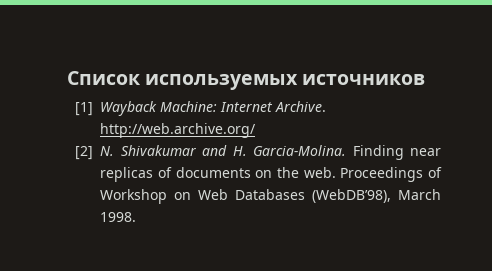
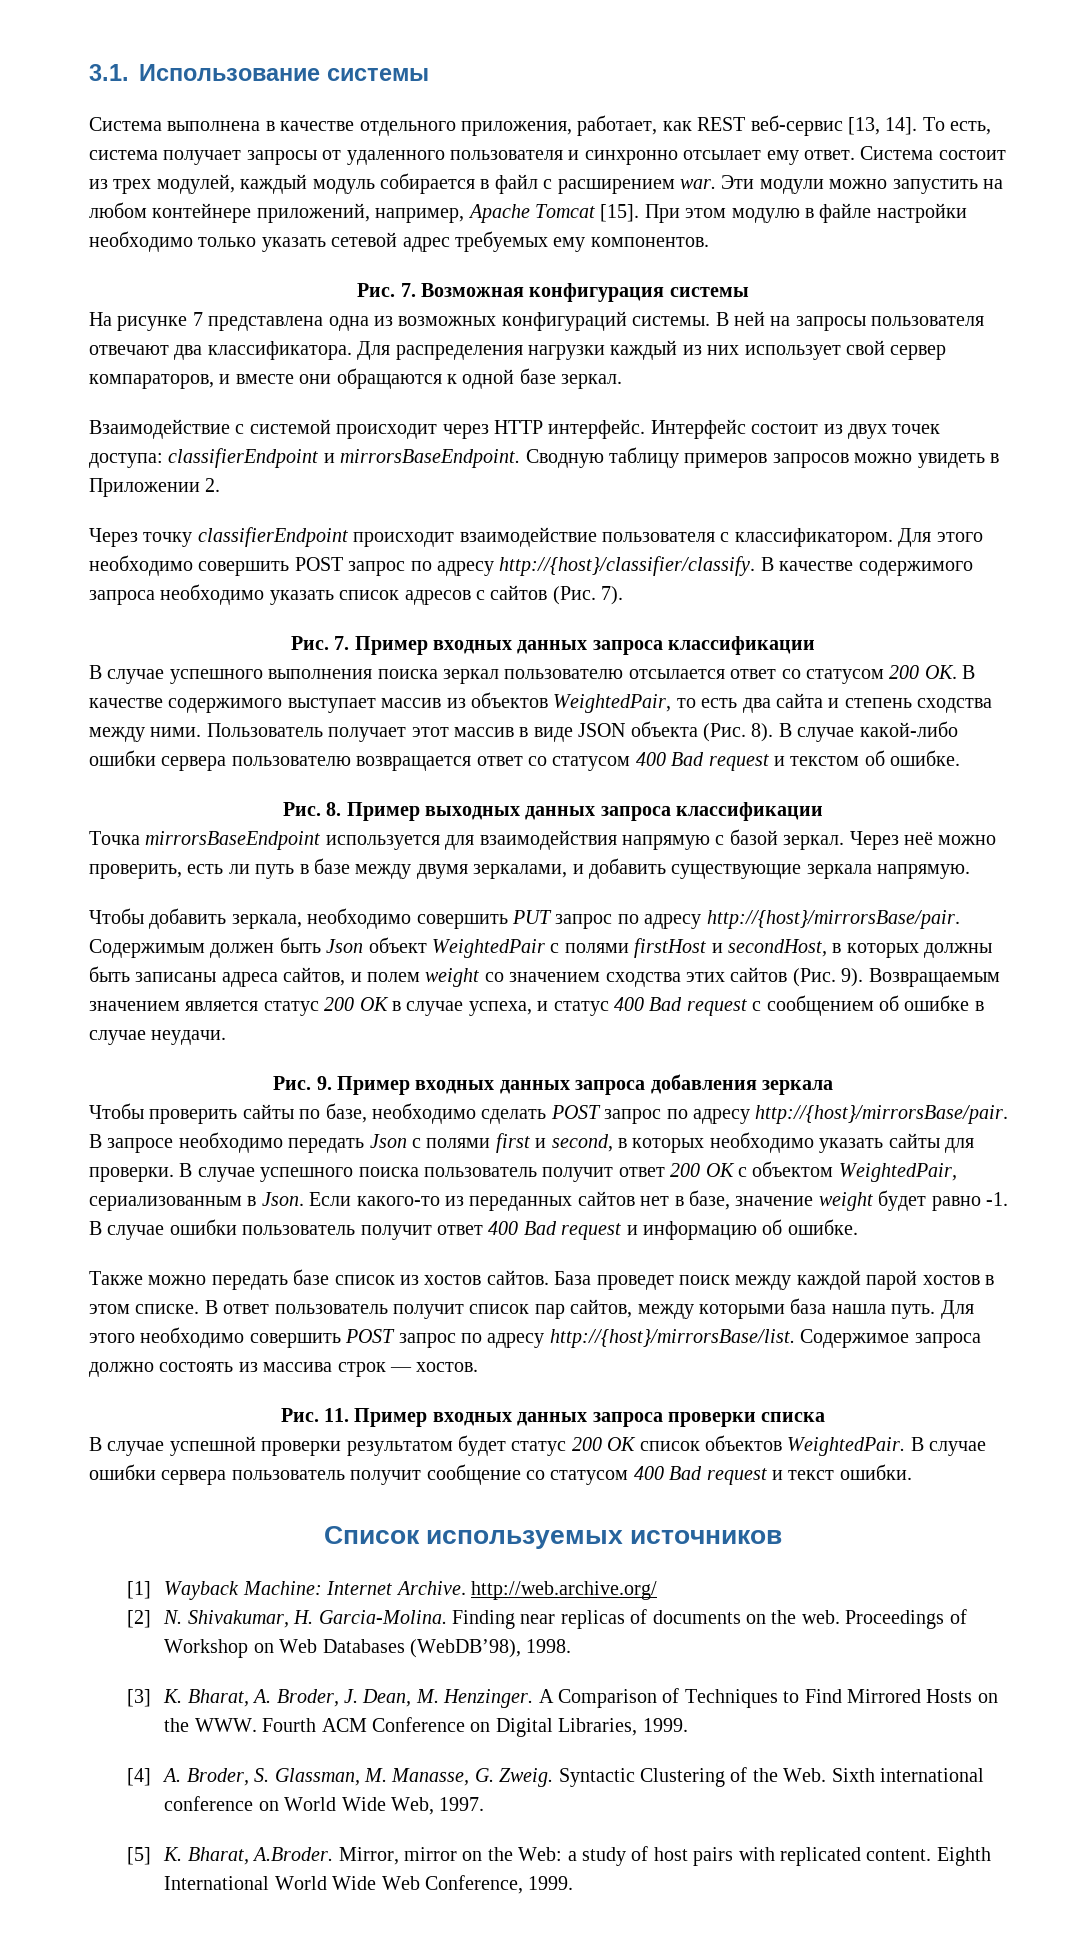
(66, 78) none -> [89,64,429,81] [89,115,992,136] [89,146,1006,165] [89,173,1003,194] [89,202,967,223] [89,231,709,252] [357,283,749,302] [89,311,985,331] [89,340,947,360] [89,368,623,389] [89,419,941,439] [89,447,999,468] [89,478,221,497] [89,527,983,547] [89,555,973,576] [89,584,624,605] [290,636,816,655] [89,665,976,684] [89,692,993,713] [89,721,958,742] [89,750,961,771] [282,802,824,821] [89,829,997,850] [89,858,971,879] [89,908,960,929] [89,937,993,958] [89,966,1000,987] [89,995,984,1016] [89,1030,227,1045] [273,1074,833,1095] [89,1103,1009,1124] [89,1132,974,1153] [89,1161,957,1182] [89,1190,1008,1211] [89,1219,858,1240] [89,1269,994,1290] [89,1298,974,1319] [89,1327,981,1348] [89,1362,479,1377] [280,1408,826,1427] [89,1435,987,1456] [89,1464,912,1485] 3.1. Использование системы // Система выполнена в качестве отдельного приложения, работает, как REST веб-сервис [13, 14]. То есть, система получает запросы от удаленного пользователя и синхронно отсылает ему ответ. Система состоит из трех модулей, каждый модуль собирается в файл с расширением war. Эти модули можно запустить на любом контейнере приложений, например, Apache Tomcat [15]. При этом модулю в файле настройки необходимо только указать сетевой адрес требуемых ему компонентов. // Рис. 7. Возможная конфигурация системы // На рисунке 7 представлена одна из возможных конфигураций системы. В ней на запросы пользователя отвечают два классификатора. Для распределения нагрузки каждый из них использует свой сервер компараторов, и вместе они обращаются к одной базе зеркал. // Взаимодействие с системой происходит через HTTP интерфейс. Интерфейс состоит из двух точек доступа: classifierEndpoint и mirrorsBaseEndpoint. Сводную таблицу примеров запросов можно увидеть в Приложении 2. // Через точку classifierEndpoint происходит взаимодействие пользователя с классификатором. Для этого необходимо совершить POST запрос по адресу http://{host}/classifier/classify. В качестве содержимого запроса необходимо указать список адресов с сайтов (Рис. 7). // Рис. 7. Пример входных данных запроса классификации // В случае успешного выполнения поиска зеркал пользователю отсылается ответ со статусом 200 OK. В качестве содержимого выступает массив из объектов WeightedPair, то есть два сайта и степень сходства между ними. Пользователь получает этот массив в виде JSON объекта (Рис. 8). В случае какой-либо ошибки сервера пользователю возвращается ответ со статусом 400 Bad request и текстом об ошибке. // Рис. 8. Пример выходных данных запроса классификации // Точка mirrorsBaseEndpoint используется для взаимодействия напрямую с базой зеркал. Через неё можно проверить, есть ли путь в базе между двумя зеркалами, и добавить существующие зеркала напрямую. // Чтобы добавить зеркала, необходимо совершить PUT запрос по адресу http://{host}/mirrorsBase/pair. Содержимым должен быть Json объект WeightedPair с полями firstHost и secondHost, в которых должны быть записаны адреса сайтов, и полем weight со значением сходства этих сайтов (Рис. 9). Возвращаемым значением является статус 200 OK в случае успеха, и статус 400 Bad request с сообщением об ошибке в случае неудачи. // Рис. 9. Пример входных данных запроса добавления зеркала // Чтобы проверить сайты по базе, необходимо сделать POST запрос по адресу http://{host}/mirrorsBase/pair. В запросе необходимо передать Json с полями first и second, в которых необходимо указать сайты для проверки. В случае успешного поиска пользователь получит ответ 200 OK с объектом WeightedPair, сериализованным в Json. Если какого-то из переданных сайтов нет в базе, значение weight будет равно -1. В случае ошибки пользователь получит ответ 400 Bad request и информацию об ошибке. // Также можно передать базе список из хостов сайтов. База проведет поиск между каждой парой хостов в этом списке. В ответ пользователь получит список пар сайтов, между которыми база нашла путь. Для этого необходимо совершить POST запрос по адресу http://{host}/mirrorsBase/list. Содержимое запроса должно состоять из массива строк — хостов. // Рис. 11. Пример входных данных запроса проверки списка // В случае успешной проверки результатом будет статус 200 OK список объектов WeightedPair. В случае ошибки сервера пользователь получит сообщение со статусом 400 Bad request и текст ошибки. //
[120,145,228,156] Shivakumar and -> [187,1610,289,1628] Shivakumar,
[398,189,441,200] March -> (522, 1648) none
(137, 217) none -> [126,1688,998,1708] [164,1717,688,1737] [126,1767,985,1787] [164,1796,485,1815] [126,1846,991,1866] [164,1875,574,1894] // [3] K. Bharat, A. Broder, J. Dean, M. Henzinger. A Comparison of Techniques to Find Mirrored Hosts on the WWW. Fourth ACM Conference on Digital Libraries, 1999. // [4] A. Broder, S. Glassman, M. Manasse, G. Zweig. Syntactic Clustering of the Web. Sixth international conference on World Wide Web, 1997. // [5] K. Bharat, A.Broder. Mirror, mirror on the Web: a study of host pairs with replicated content. Eighth International World Wide Web Conference, 1999.

